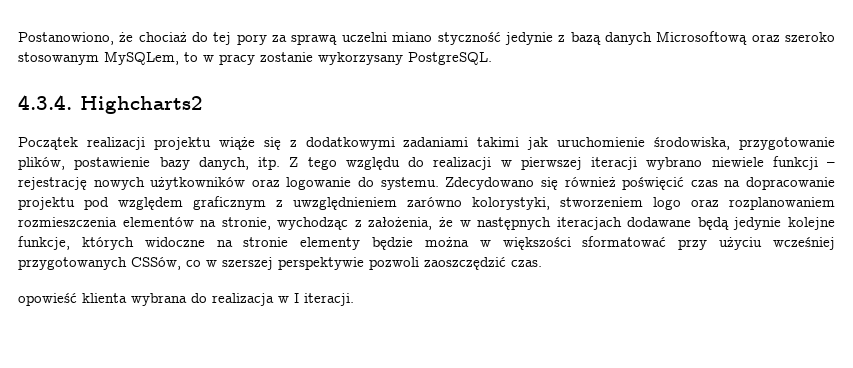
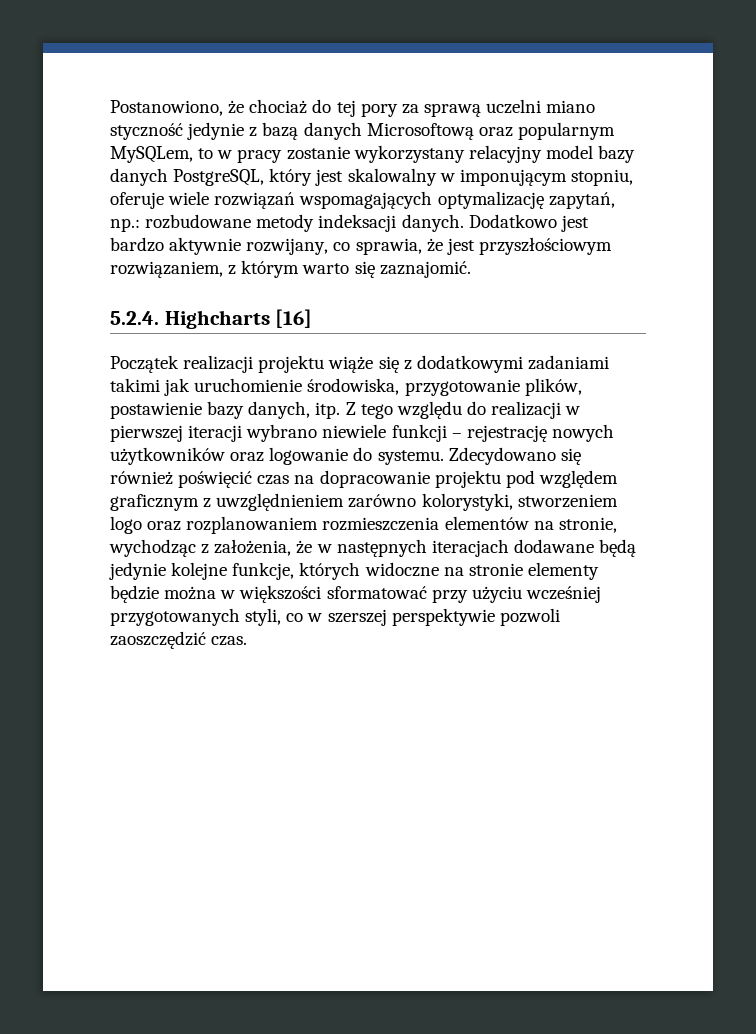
[785,32,836,42] [18,52,99,65] szeroko stosowanym -> [517,122,615,140] popularnym
[318,52,492,65] [18,95,203,114] wykorzysany PostgreSQL. // 4.3.4. Highcharts2 -> [353,145,636,163] [110,168,633,186] [110,191,615,209] [110,214,589,232] [110,237,612,255] [110,260,471,278] [110,309,313,329] wykorzystany relacyjny model bazy danych PostgreSQL, który jest skalowalny w imponującym stopniu, oferuje wiele rozwiązań wspomagających optymalizację zapytań, np.: rozbudowane metody indeksacji danych. Dodatkowo jest bardzo aktywnie rozwijany, co sprawia, że jest przyszłościowym rozwiązaniem, z którym warto się zaznajomić. // 5.2.4. Highcharts [16]
[131,257,181,270] CSSów, -> [245,608,282,626] styli,
[18,293,354,306] // opowieść klienta wybrana do realizacja w I iteracji. -> (248, 641) none

